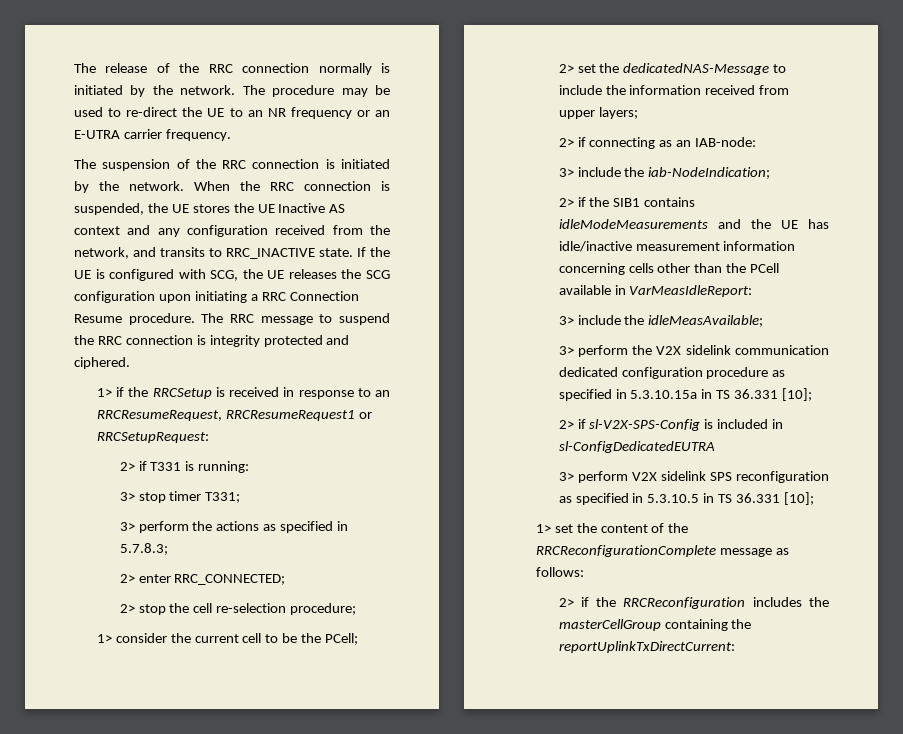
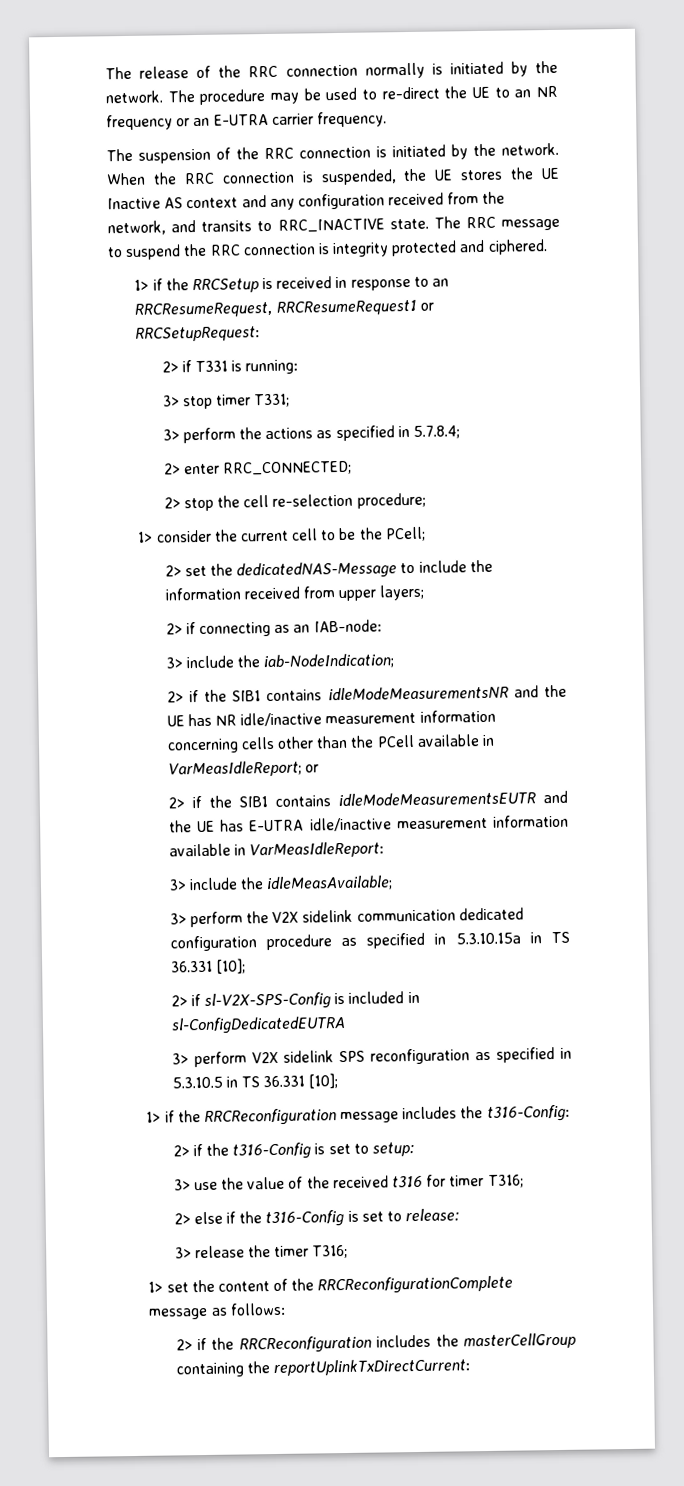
[357,247,390,257] [74,269,390,281] [74,291,359,303] [74,313,195,325] If the UE is configured with SCG, the UE releases the SCG configuration upon initiating a RRC Connection Resume procedure. -> (429, 224) none
[119,543,168,555] 5.7.8.3; -> [413,425,461,439] 5.7.8.4;
[558,219,829,229] idleModeMeasurements and the UE has -> [327,684,567,701] [166,713,238,727] idleModeMeasurementsNR and the UE has NR
(626, 290) none -> [167,760,319,778] [167,790,568,809] [168,814,569,833] [168,843,246,857] VarMeasIdleReport; or // 2> if the SIB1 contains idleModeMeasurementsEUTR and the UE has E-UTRA idle/inactive measurement information available in
(815, 498) none -> [146,1104,570,1126] [172,1142,415,1160] [173,1174,524,1191] [173,1208,460,1228] [174,1244,349,1259] // 1> if the RRCReconfiguration message includes the t316-Config: // 2> if the t316-Config is set to setup: // 3> use the value of the received t316 for timer T316; // 2> else if the t316-Config is set to release: // 3> release the timer T316;

